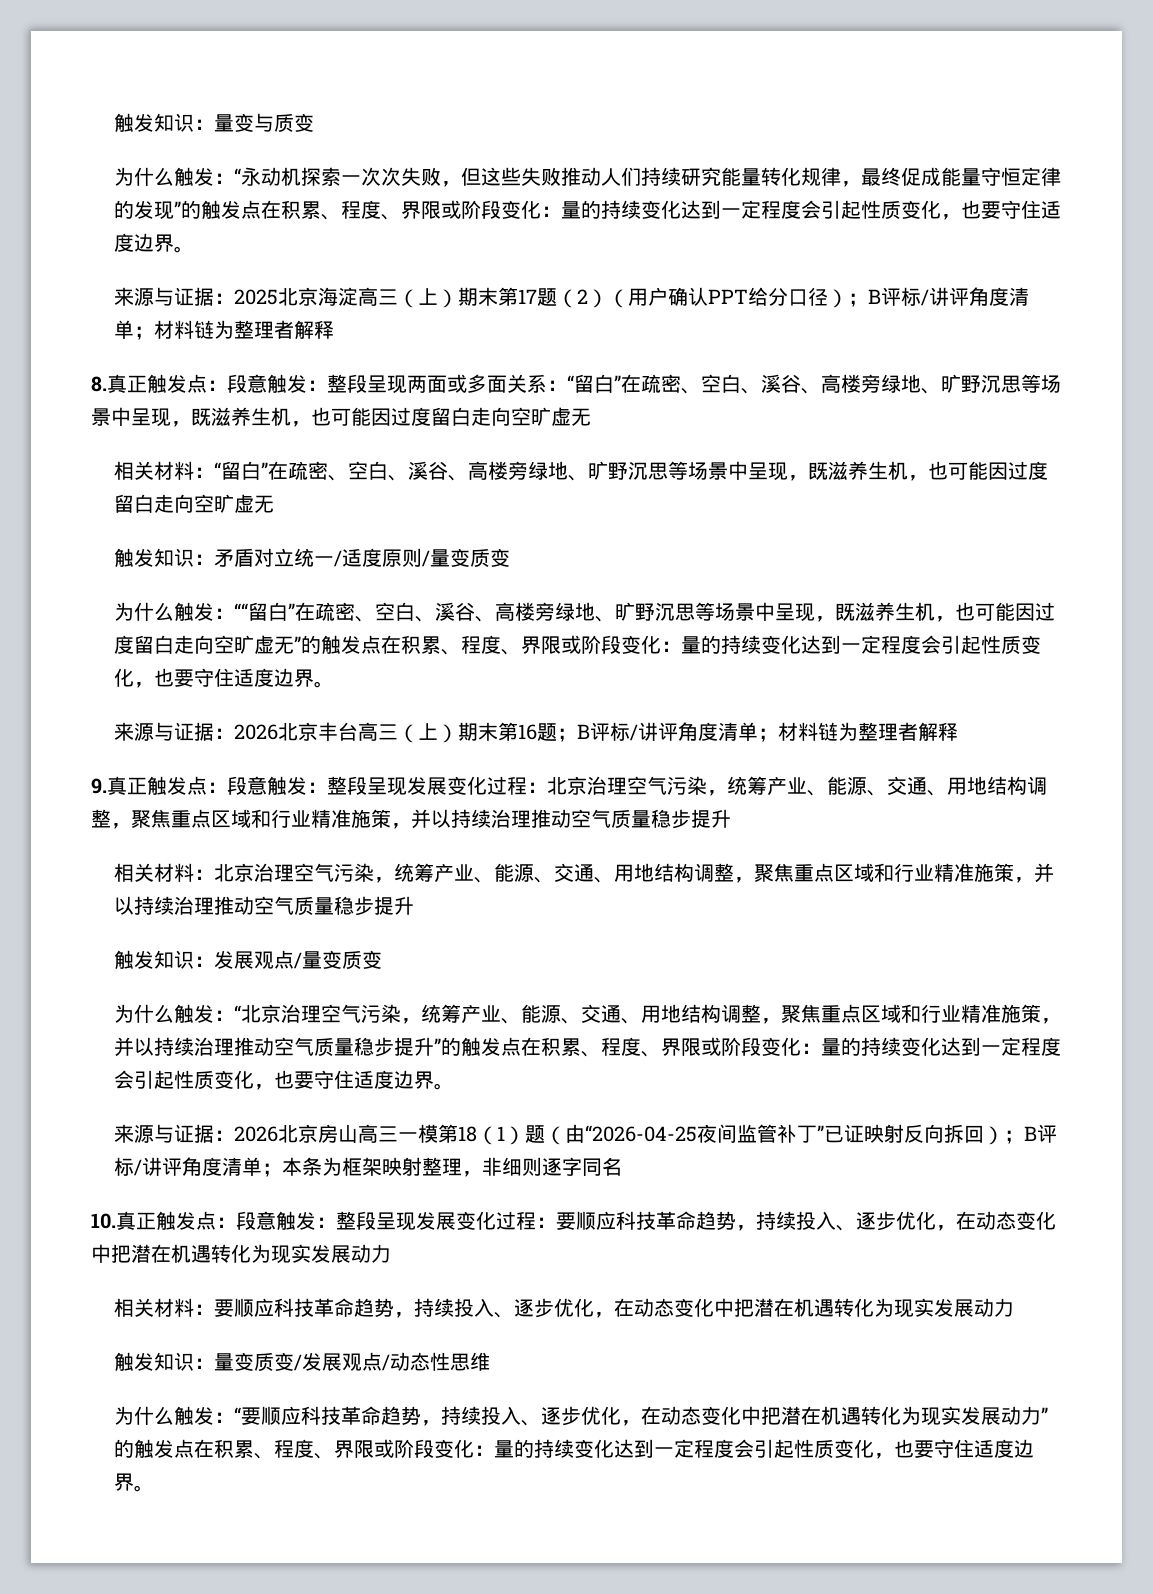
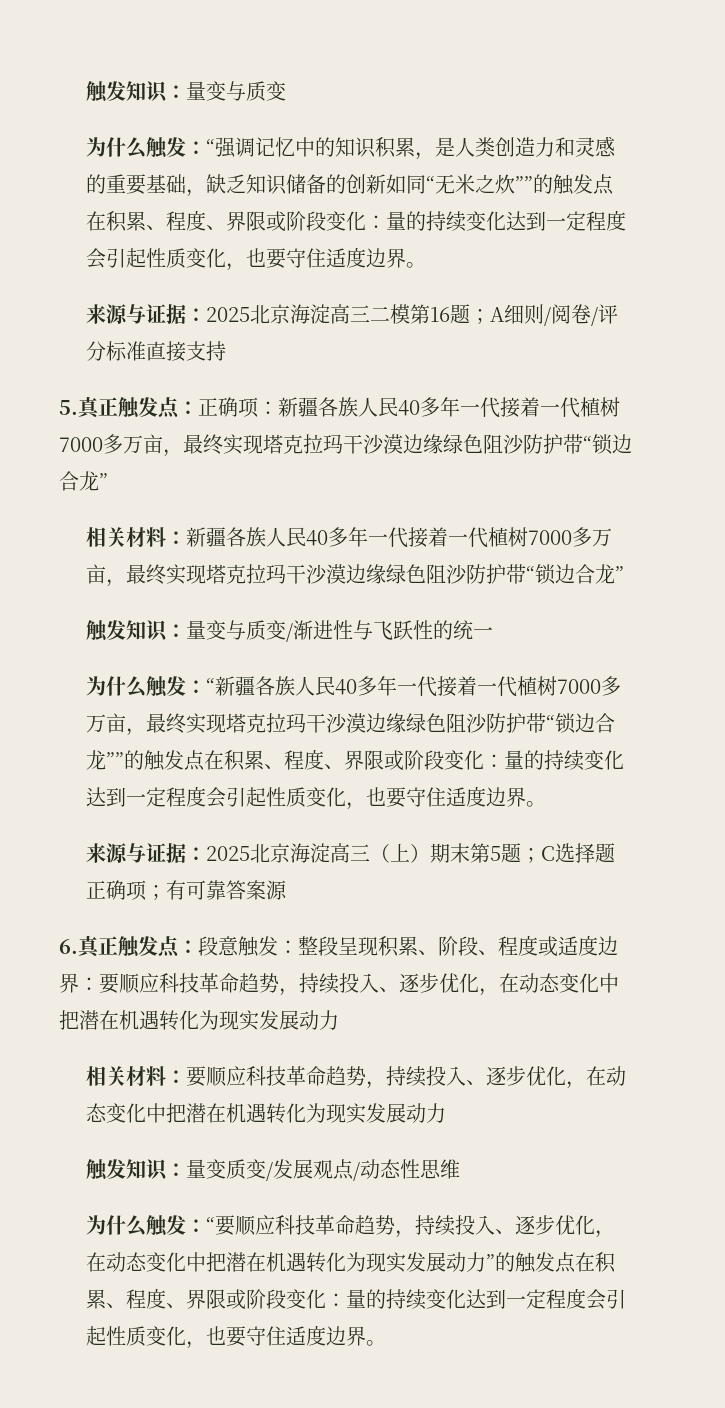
[241,167,1062,187] [114,200,182,220] 永动机探索一次次失败，但这些失败推动人们持续研究能量转化规律，最终促成能量守恒定律的发现” -> [215,136,617,160] [86,174,615,197] [86,210,627,232] [86,247,427,271] [86,304,619,326] [86,341,227,362] [59,396,620,419] [59,434,632,457] [59,471,108,491] [86,527,613,548] [86,564,625,587] [86,620,494,642] [86,676,622,698] [86,713,616,736] [86,750,125,770] 强调记忆中的知识积累，是人类创造力和灵感的重要基础，缺乏知识储备的创新如同“无米之炊””的触发点在积累、程度、界限或阶段变化：量的持续变化达到一定程度会引起性质变化，也要守住适度边界。 // 来源与证据：2025北京海淀高三二模第16题；A细则/阅卷/评分标准直接支持 // 5.真正触发点：正确项：新疆各族人民40多年一代接着一代植树7000多万亩，最终实现塔克拉玛干沙漠边缘绿色阻沙防护带“锁边合龙” // 相关材料：新疆各族人民40多年一代接着一代植树7000多万亩，最终实现塔克拉玛干沙漠边缘绿色阻沙防护带“锁边合龙” // 触发知识：量变与质变/渐进性与飞跃性的统一 // 为什么触发：“新疆各族人民40多年一代接着一代植树7000多万亩，最终实现塔克拉玛干沙漠边缘绿色阻沙防护带“锁边合龙””
[518,287,1030,308] [114,320,335,340] [91,374,1061,394] [91,407,591,427] [114,461,1049,481] [114,494,275,513] [114,548,511,567] [114,602,1056,622] [114,635,1042,655] [114,668,335,688] [114,722,959,743] [91,776,1047,796] [91,809,731,829] [114,863,1055,883] [114,896,415,916] [114,950,383,969] [114,1004,1062,1024] [114,1037,1062,1057] [114,1070,455,1090] [114,1124,1058,1145] [114,1157,623,1177] [91,1211,536,1231] 17题（2）（用户确认PPT给分口径）；B评标/讲评角度清单；材料链为整理者解释 // 8.真正触发点：段意触发：整段呈现两面或多面关系：“留白”在疏密、空白、溪谷、高楼旁绿地、旷野沉思等场景中呈现，既滋养生机，也可能因过度留白走向空旷虚无 // 相关材料：“留白”在疏密、空白、溪谷、高楼旁绿地、旷野沉思等场景中呈现，既滋养生机，也可能因过度留白走向空旷虚无 // 触发知识：矛盾对立统一/适度原则/量变质变 // 为什么触发：““留白”在疏密、空白、溪谷、高楼旁绿地、旷野沉思等场景中呈现，既滋养生机，也可能因过度留白走向空旷虚无”的触发点在积累、程度、界限或阶段变化：量的持续变化达到一定程度会引起性质变化，也要守住适度边界。 // 来源与证据：2026北京丰台高三（上）期末第16题；B评标/讲评角度清单；材料链为整理者解释 // 9.真正触发点：段意触发：整段呈现发展变化过程：北京治理空气污染，统筹产业、能源、交通、用地结构调整，聚焦重点区域和行业精准施策，并以持续治理推动空气质量稳步提升 // 相关材料：北京治理空气污染，统筹产业、能源、交通、用地结构调整，聚焦重点区域和行业精准施策，并以持续治理推动空气质量稳步提升 // 触发知识：发展观点/量变质变 // 为什么触发：“北京治理空气污染，统筹产业、能源、交通、用地结构调整，聚焦重点区域和行业精准施策，并以持续治理推动空气质量稳步提升”的触发点在积累、程度、界限或阶段变化：量的持续变化达到一定程度会引起性质变化，也要守住适度边界。 // 来源与证据：2026北京房山高三一模第18（1）题（由“2026-04-25夜间监管补丁”已证映射反向拆回）；B评标/讲评角度清单；本条为框架映射整理，非细则逐字同名 // 10.真正触发点：段意触发：整段呈现发展变化过程 -> [490,843,616,863] [86,880,288,901] [59,935,618,958] [59,973,79,993] 5题；C选择题正确项；有可靠答案源 // 6.真正触发点：段意触发：整段呈现积累、阶段、程度或适度边界

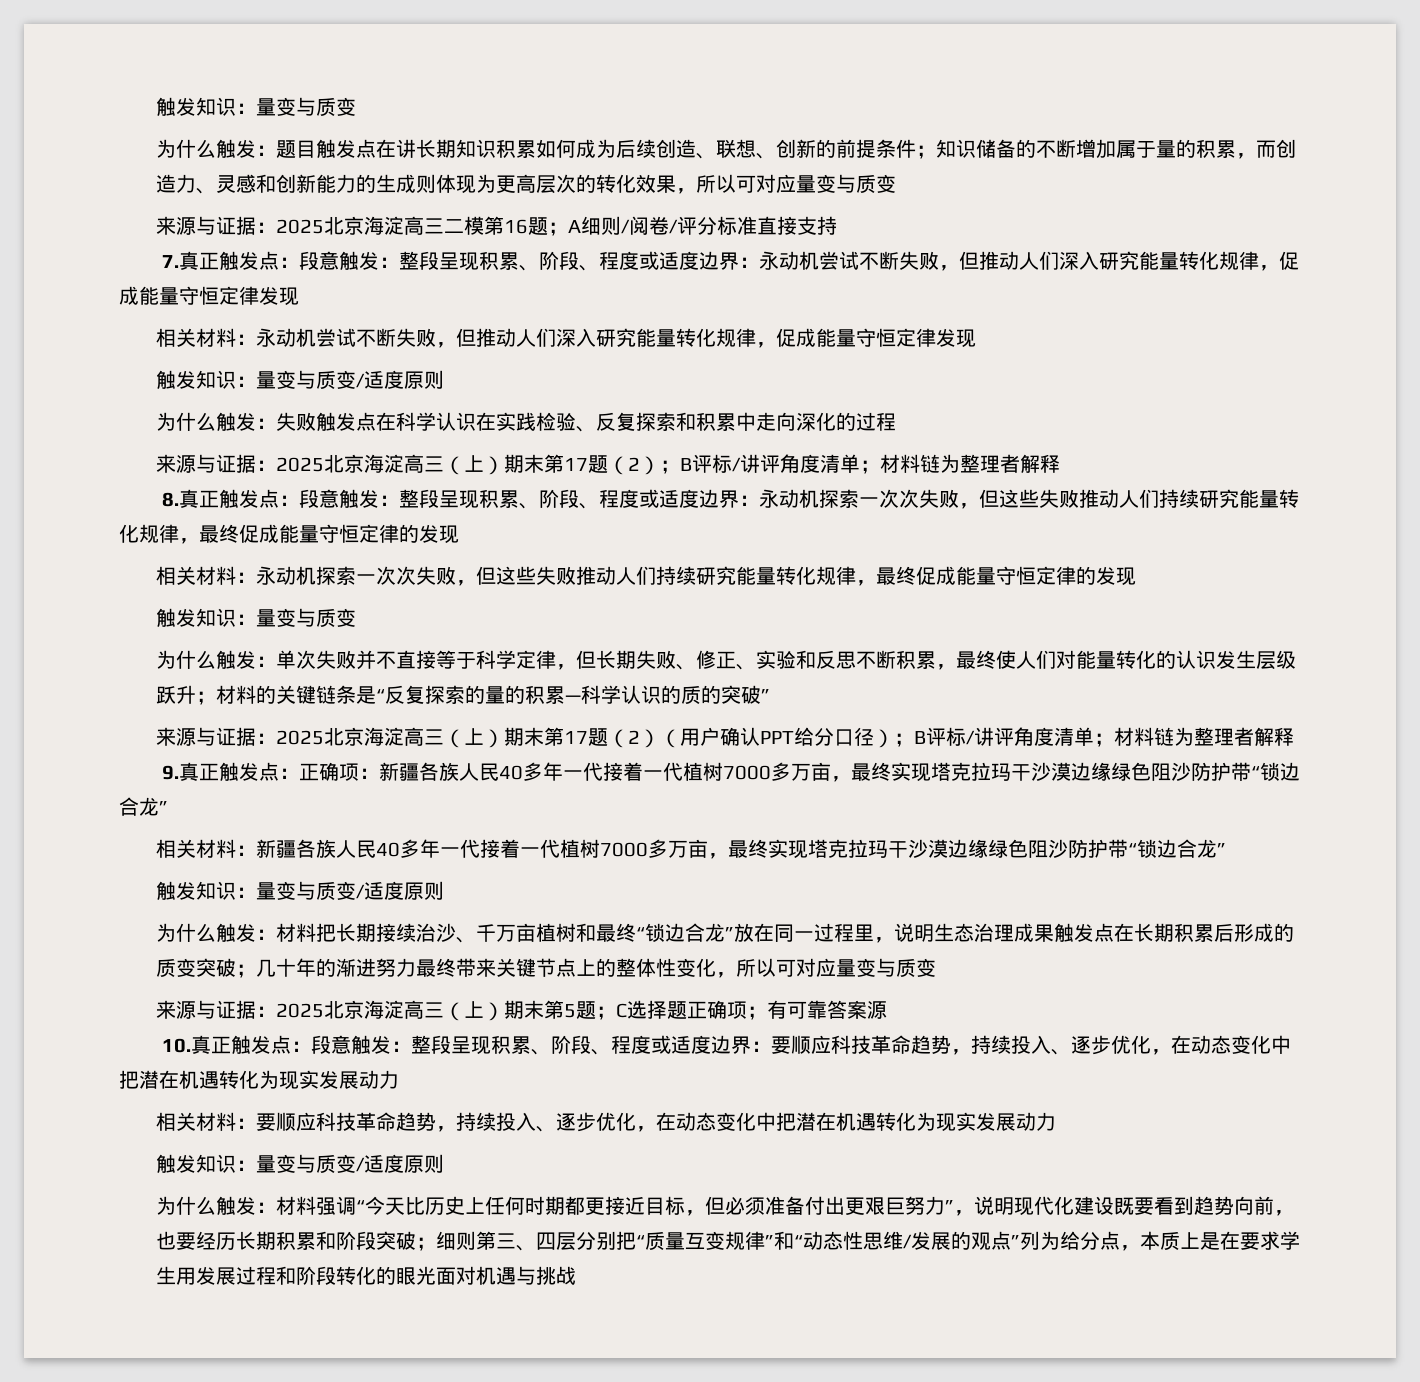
[86,81,287,103] [86,136,617,160] [86,174,615,197] [86,210,627,232] [86,247,427,271] 触发知识：量变与质变 // 为什么触发：“强调记忆中的知识积累，是人类创造力和灵感的重要基础，缺乏知识储备的创新如同“无米之炊””的触发点在积累、程度、界限或阶段变化：量的持续变化达到一定程度会引起性质变化，也要守住适度边界。 -> [156,97,357,116] [156,139,1297,159] [156,174,897,194] 触发知识：量变与质变 // 为什么触发：题目触发点在讲长期知识积累如何成为后续创造、联想、创新的前提条件；知识储备的不断增加属于量的积累，而创造力、灵感和创新能力的生成则体现为更高层次的转化效果，所以可对应量变与质变
[59,400,78,415] 5. -> [161,251,1299,271] [119,286,299,306] [156,328,977,348] [156,370,445,389] [156,412,897,432] [156,454,1061,475] [161,489,1299,509] [119,524,459,544] [156,566,1137,586] [156,608,357,627] [156,650,1297,670] [156,685,771,705] [156,727,1295,748] [161,765,179,780] 7.真正触发点：段意触发：整段呈现积累、阶段、程度或适度边界：永动机尝试不断失败，但推动人们深入研究能量转化规律，促成能量守恒定律发现 // 相关材料：永动机尝试不断失败，但推动人们深入研究能量转化规律，促成能量守恒定律发现 // 触发知识：量变与质变/适度原则 // 为什么触发：失败触发点在科学认识在实践检验、反复探索和积累中走向深化的过程 // 来源与证据：2025北京海淀高三（上）期末第17题（2）；B评标/讲评角度清单；材料链为整理者解释 // 8.真正触发点：段意触发：整段呈现积累、阶段、程度或适度边界：永动机探索一次次失败，但这些失败推动人们持续研究能量转化规律，最终促成能量守恒定律的发现 // 相关材料：永动机探索一次次失败，但这些失败推动人们持续研究能量转化规律，最终促成能量守恒定律的发现 // 触发知识：量变与质变 // 为什么触发：单次失败并不直接等于科学定律，但长期失败、修正、实验和反思不断积累，最终使人们对能量转化的认识发生层级跃升；材料的关键链条是“反复探索的量的积累—科学认识的质的突破” // 来源与证据：2025北京海淀高三（上）期末第17题（2）（用户确认PPT给分口径）；B评标/讲评角度清单；材料链为整理者解释 // 9.
[293,620,494,640] [86,676,622,698] [86,713,616,736] [86,749,625,771] [86,786,547,810] 渐进性与飞跃性的统一 // 为什么触发：“新疆各族人民40多年一代接着一代植树7000多万亩，最终实现塔克拉玛干沙漠边缘绿色阻沙防护带“锁边合龙””的触发点在积累、程度、界限或阶段变化：量的持续变化达到一定程度会引起性质变化，也要守住适度边界。 -> [364,881,445,900] [156,923,1295,943] [156,958,937,978] 适度原则 // 为什么触发：材料把长期接续治沙、千万亩植树和最终“锁边合龙”放在同一过程里，说明生态治理成果触发点在长期积累后形成的质变突破；几十年的渐进努力最终带来关键节点上的整体性变化，所以可对应量变与质变
[59,939,78,954] 6. -> [161,1038,191,1053] 10.
[226,1159,461,1181] [86,1215,616,1238] [86,1252,617,1273] [86,1288,627,1310] [86,1325,387,1349] 质变/发展观点/动态性思维 // 为什么触发：“要顺应科技革命趋势，持续投入、逐步优化，在动态变化中把潜在机遇转化为现实发展动力”的触发点在积累、程度、界限或阶段变化：量的持续变化达到一定程度会引起性质变化，也要守住适度边界。 -> [296,1154,445,1173] [156,1196,1295,1216] [156,1231,1301,1251] [156,1266,577,1285] 与质变/适度原则 // 为什么触发：材料强调“今天比历史上任何时期都更接近目标，但必须准备付出更艰巨努力”，说明现代化建设既要看到趋势向前，也要经历长期积累和阶段突破；细则第三、四层分别把“质量互变规律”和“动态性思维/发展的观点”列为给分点，本质上是在要求学生用发展过程和阶段转化的眼光面对机遇与挑战

